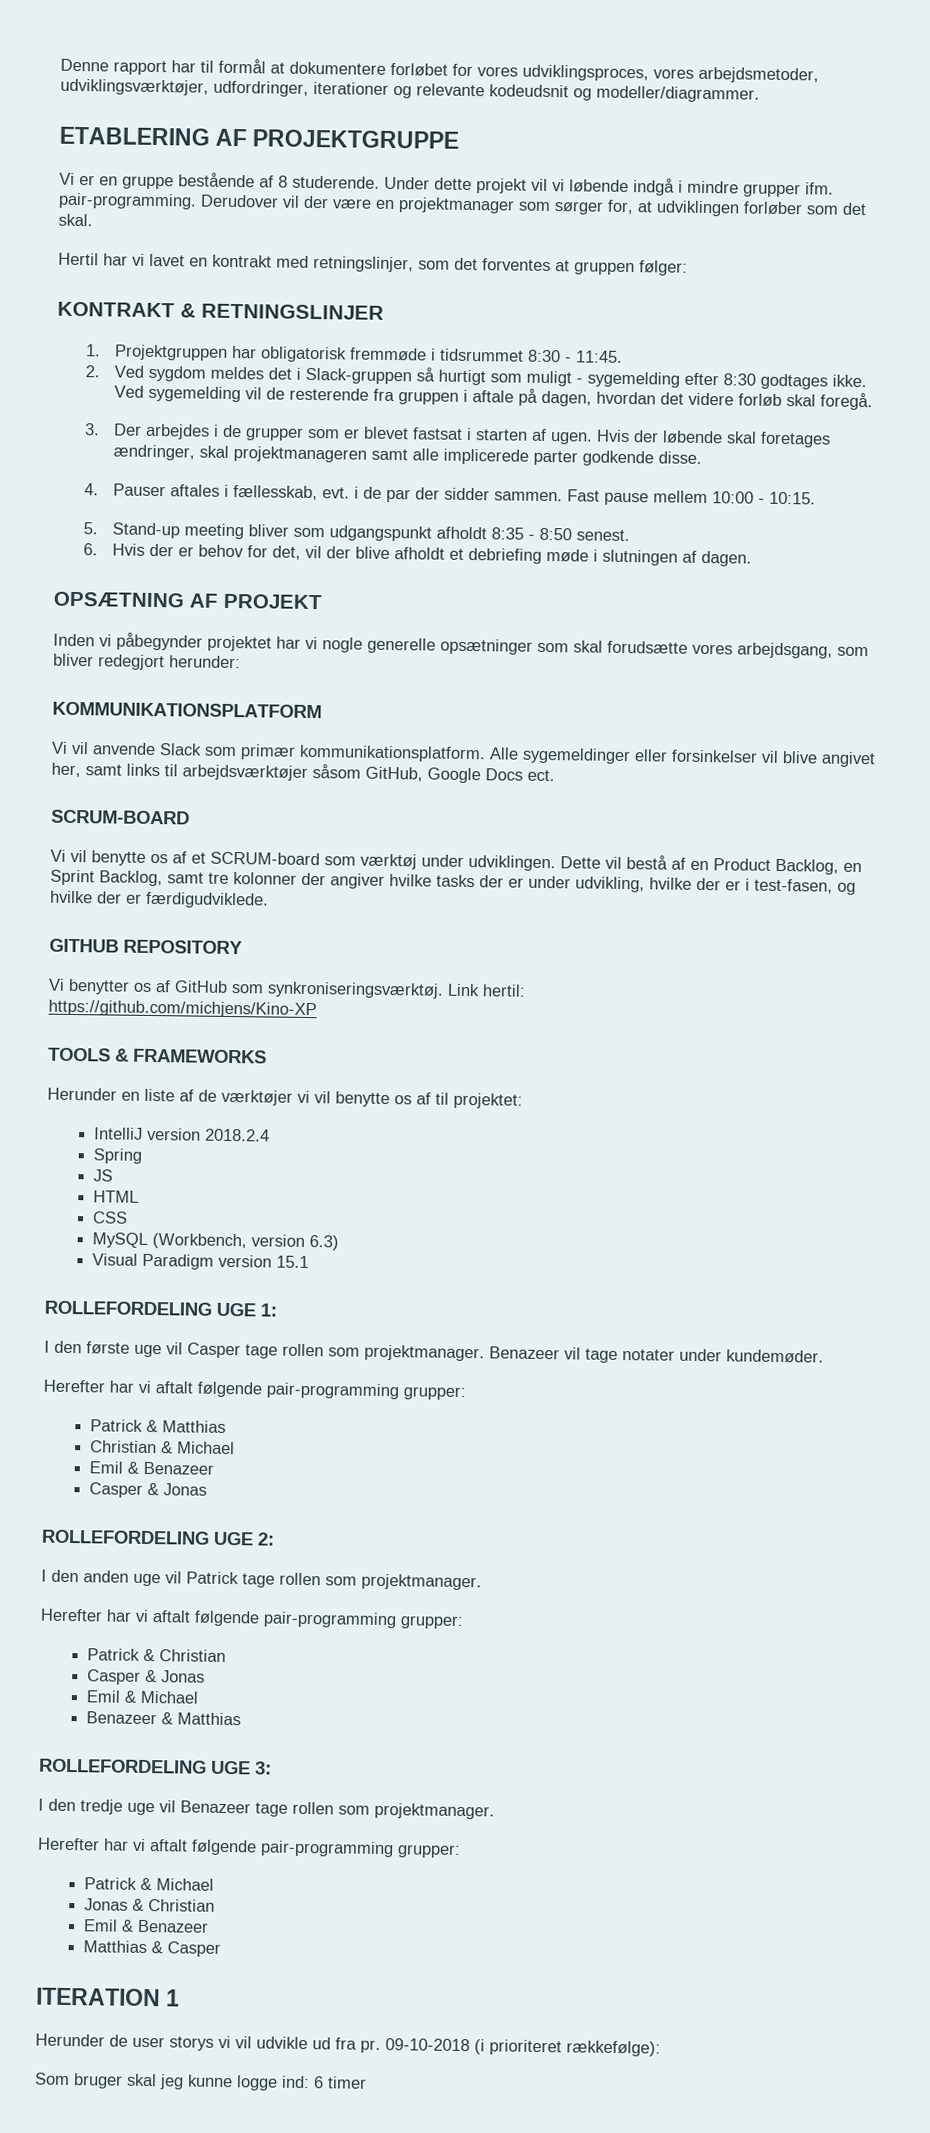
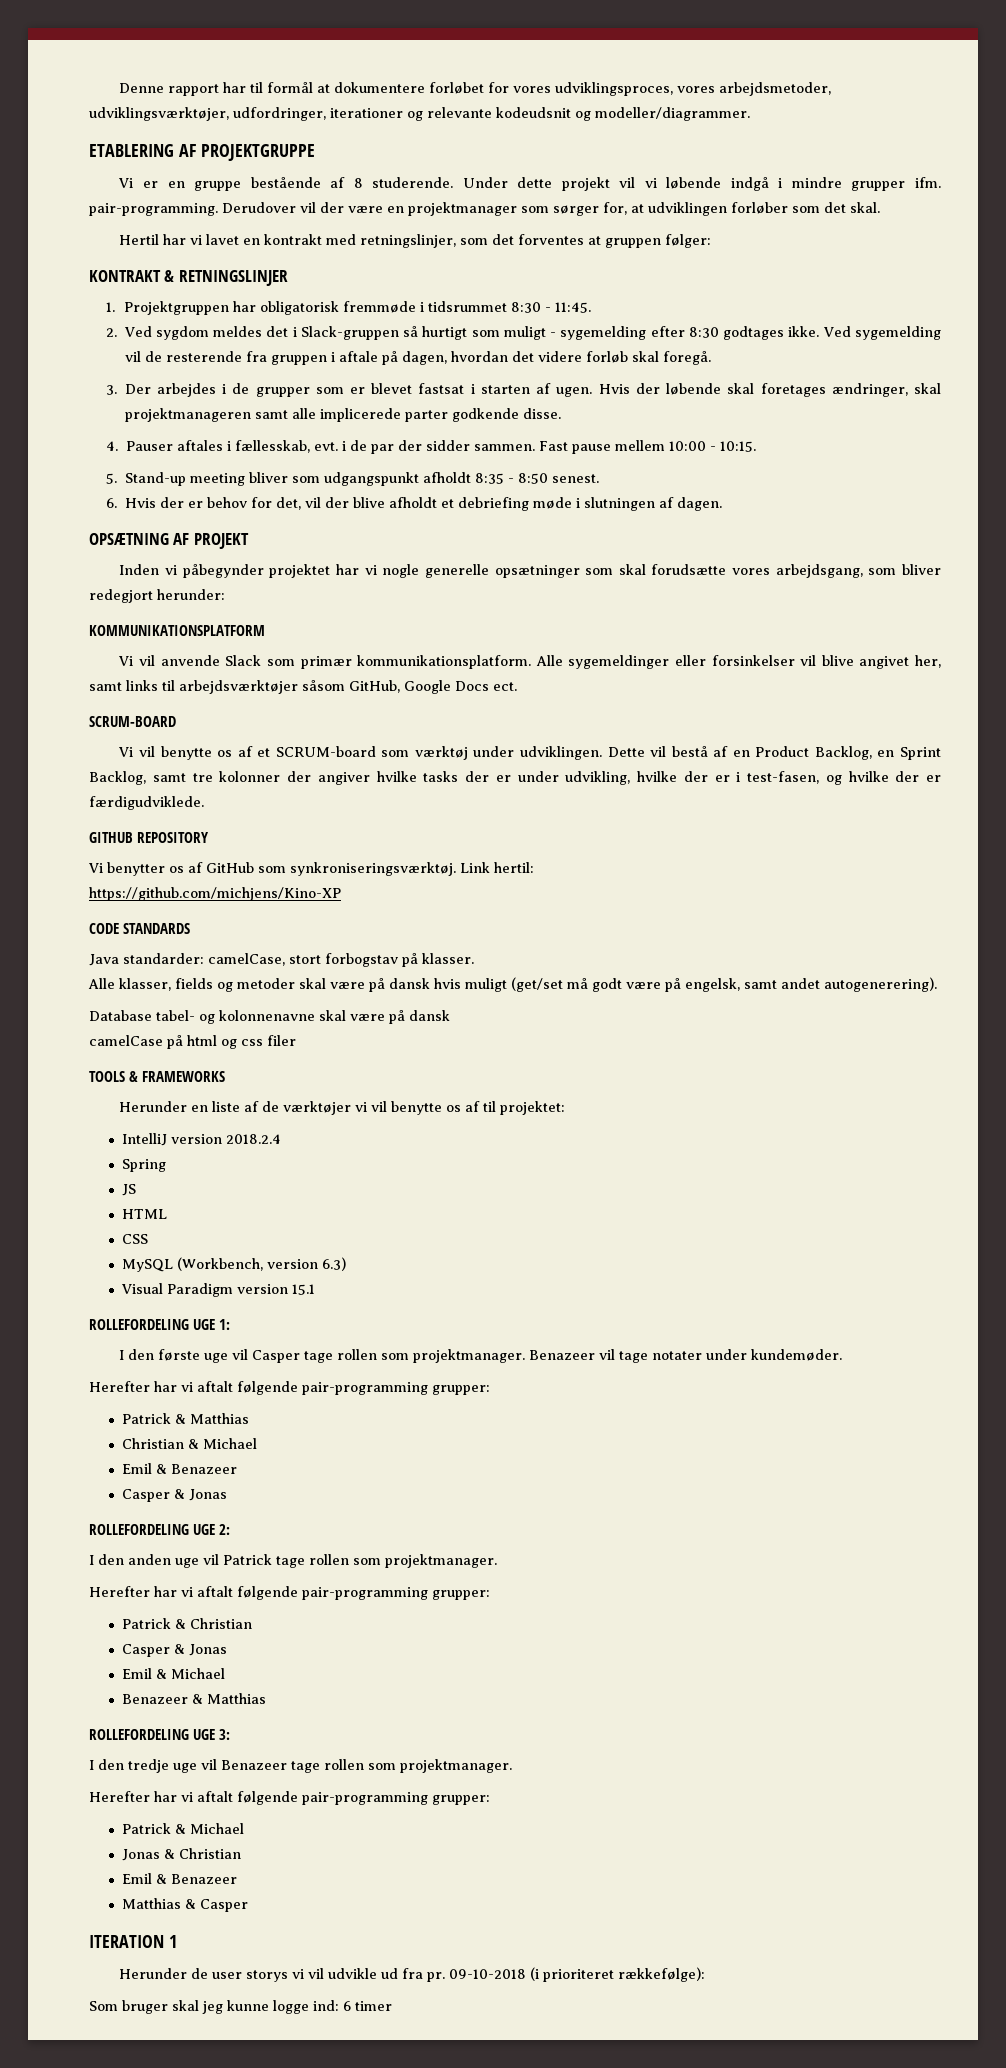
(317, 1009) none -> [89,923,191,934] [89,953,474,967] [88,977,937,992] [89,1010,450,1024] [89,1035,296,1049] // CODE STANDARDS // Java standarder: camelCase, stort forbogstav på klasser. // Alle klasser, fields og metoder skal være på dansk hvis muligt (get/set må godt være på engelsk, samt andet autogenerering). // Database tabel- og kolonnenavne skal være på dansk // camelCase på html og css filer

